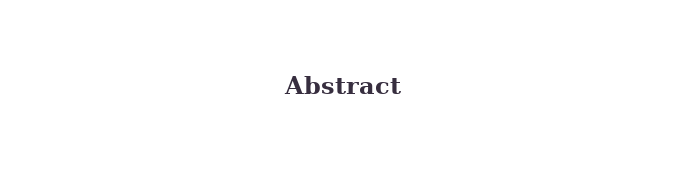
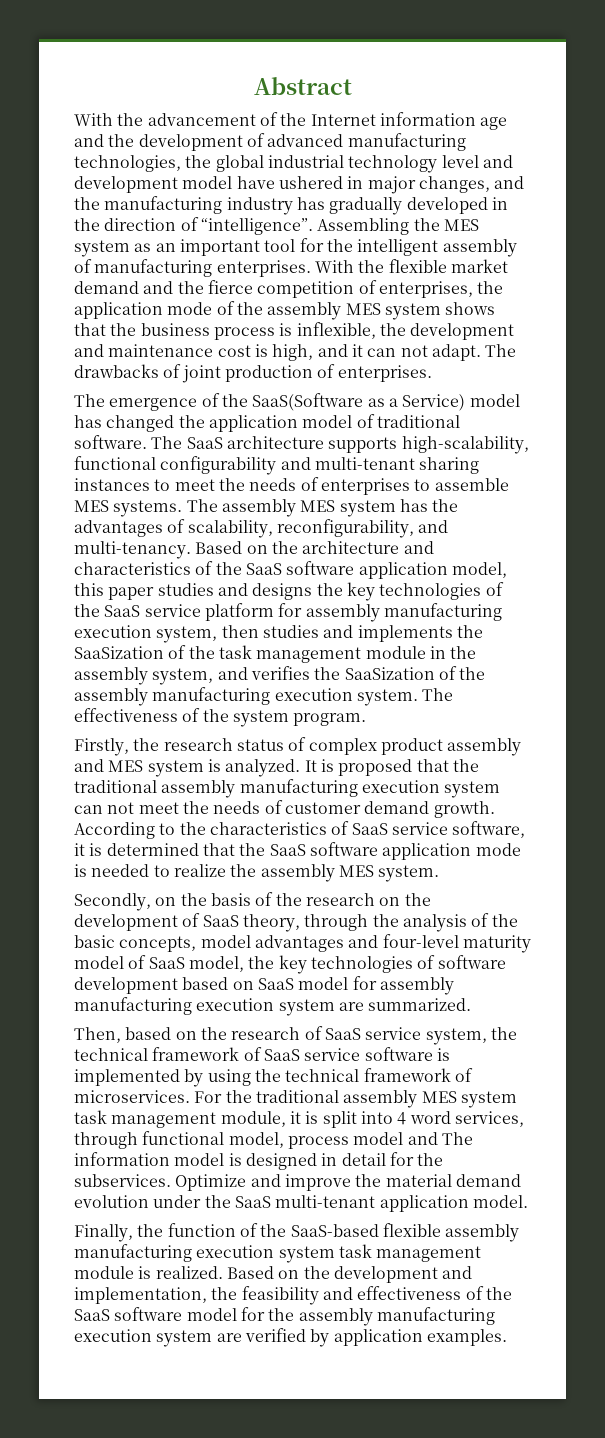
(401, 85) none -> [74,112,508,130] [74,133,466,151] [74,155,513,173] [74,176,525,194] [74,196,508,215] [74,217,479,235] [74,238,517,257] [74,259,508,277] [74,280,504,298] [74,301,496,320] [74,322,515,340] [74,344,517,361] [74,364,432,383] [74,393,520,411] [74,414,460,432] [74,435,529,454] [74,456,480,475] [74,477,509,495] [74,499,459,517] [74,519,449,538] [74,541,434,559] [74,561,507,579] [74,582,504,601] [74,603,502,622] [74,625,483,643] [74,645,477,663] [74,666,486,685] [74,687,454,706] [74,708,367,727] [74,737,522,756] [74,759,479,777] [74,779,501,798] [74,800,495,818] [74,821,526,839] [74,842,521,860] [74,864,440,882] [74,892,431,911] [74,913,518,932] [74,934,531,953] [74,955,506,974] [74,976,454,995] [74,997,472,1016] [74,1026,517,1045] [74,1047,450,1061] [74,1068,473,1087] [74,1090,517,1108] [74,1110,524,1128] [74,1131,473,1149] [74,1152,444,1170] [74,1174,521,1191] [74,1195,528,1212] [74,1223,520,1242] [74,1244,482,1263] [74,1266,473,1283] [74,1286,512,1305] [74,1307,495,1326] [74,1328,507,1347] // With the advancement of the Internet information age and the development of advanced manufacturing technologies, the global industrial technology level and development model have ushered in major changes, and the manufacturing industry has gradually developed in the direction of “intelligence”. Assembling the MES system as an important tool for the intelligent assembly of manufacturing enterprises. With the flexible market demand and the fierce competition of enterprises, the application mode of the assembly MES system shows that the business process is inflexible, the development and maintenance cost is high, and it can not adapt. The drawbacks of joint production of enterprises. // The emergence of the SaaS(Software as a Service) model has changed the application model of traditional software. The SaaS architecture supports high-scalability, functional configurability and multi-tenant sharing instances to meet the needs of enterprises to assemble MES systems. The assembly MES system has the advantages of scalability, reconfigurability, and multi-tenancy. Based on the architecture and characteristics of the SaaS software application model, this paper studies and designs the key technologies of the SaaS service platform for assembly manufacturing execution system, then studies and implements the SaaSization of the task management module in the assembly system, and verifies the SaaSization of the assembly manufacturing execution system. The effectiveness of the system program. // Firstly, the research status of complex product assembly and MES system is analyzed. It is proposed that the traditional assembly manufacturing execution system can not meet the needs of customer demand growth. According to the characteristics of SaaS service software, it is determined that the SaaS software application mode is needed to realize the assembly MES system. // Secondly, on the basis of the research on the development of SaaS theory, through the analysis of the basic concepts, model advantages and four-level maturity model of SaaS model, the key technologies of software development based on SaaS model for assembly manufacturing execution system are summarized. // Then, based on the research of SaaS service system, the technical framework of SaaS service software is implemented by using the technical framework of microservices. For the traditional assembly MES system task management module, it is split into 4 word services, through functional model, process model and The information model is designed in detail for the subservices. Optimize and improve the material demand evolution under the SaaS multi-tenant application model. // Finally, the function of the SaaS-based flexible assembly manufacturing execution system task management module is realized. Based on the development and implementation, the feasibility and effectiveness of the SaaS software model for the assembly manufacturing execution system are verified by application examples.

